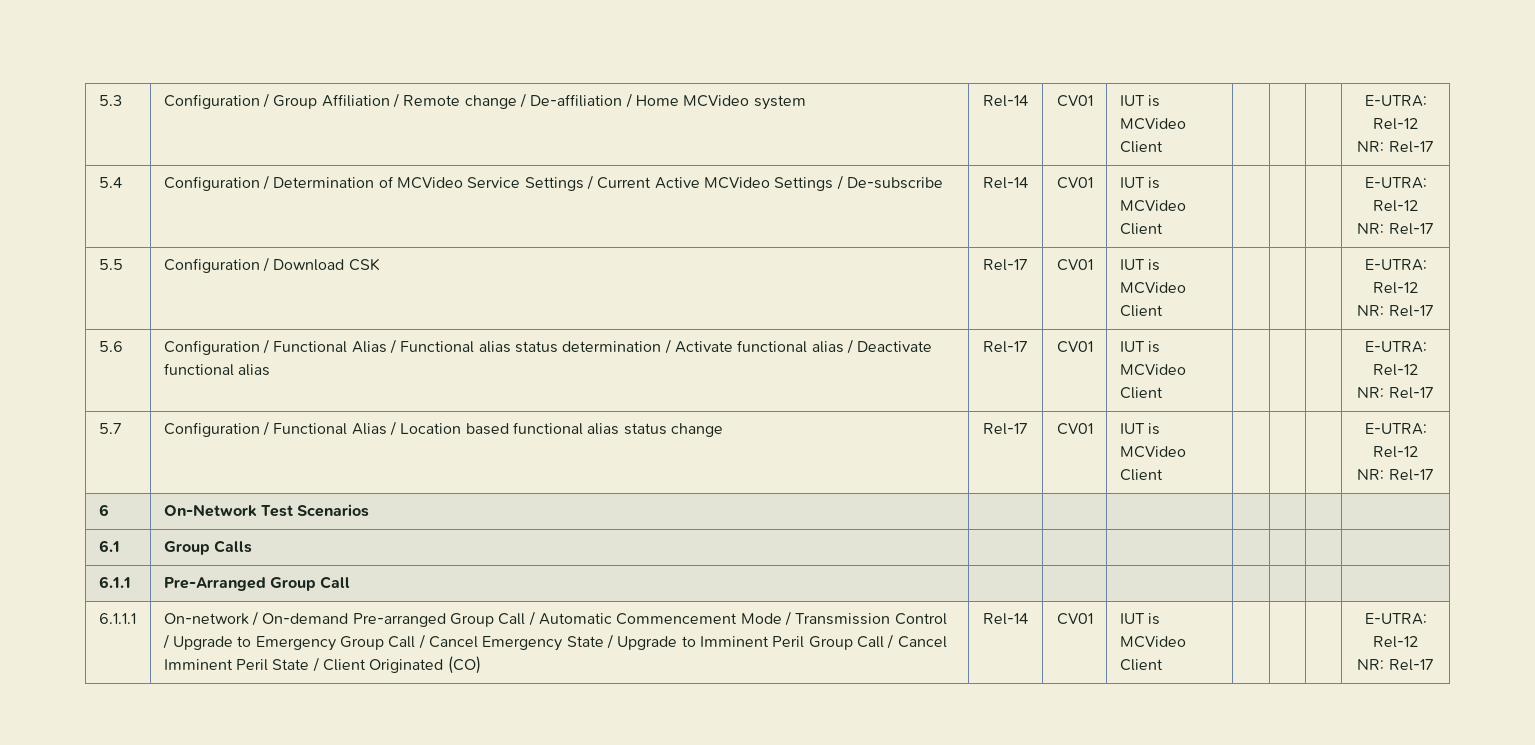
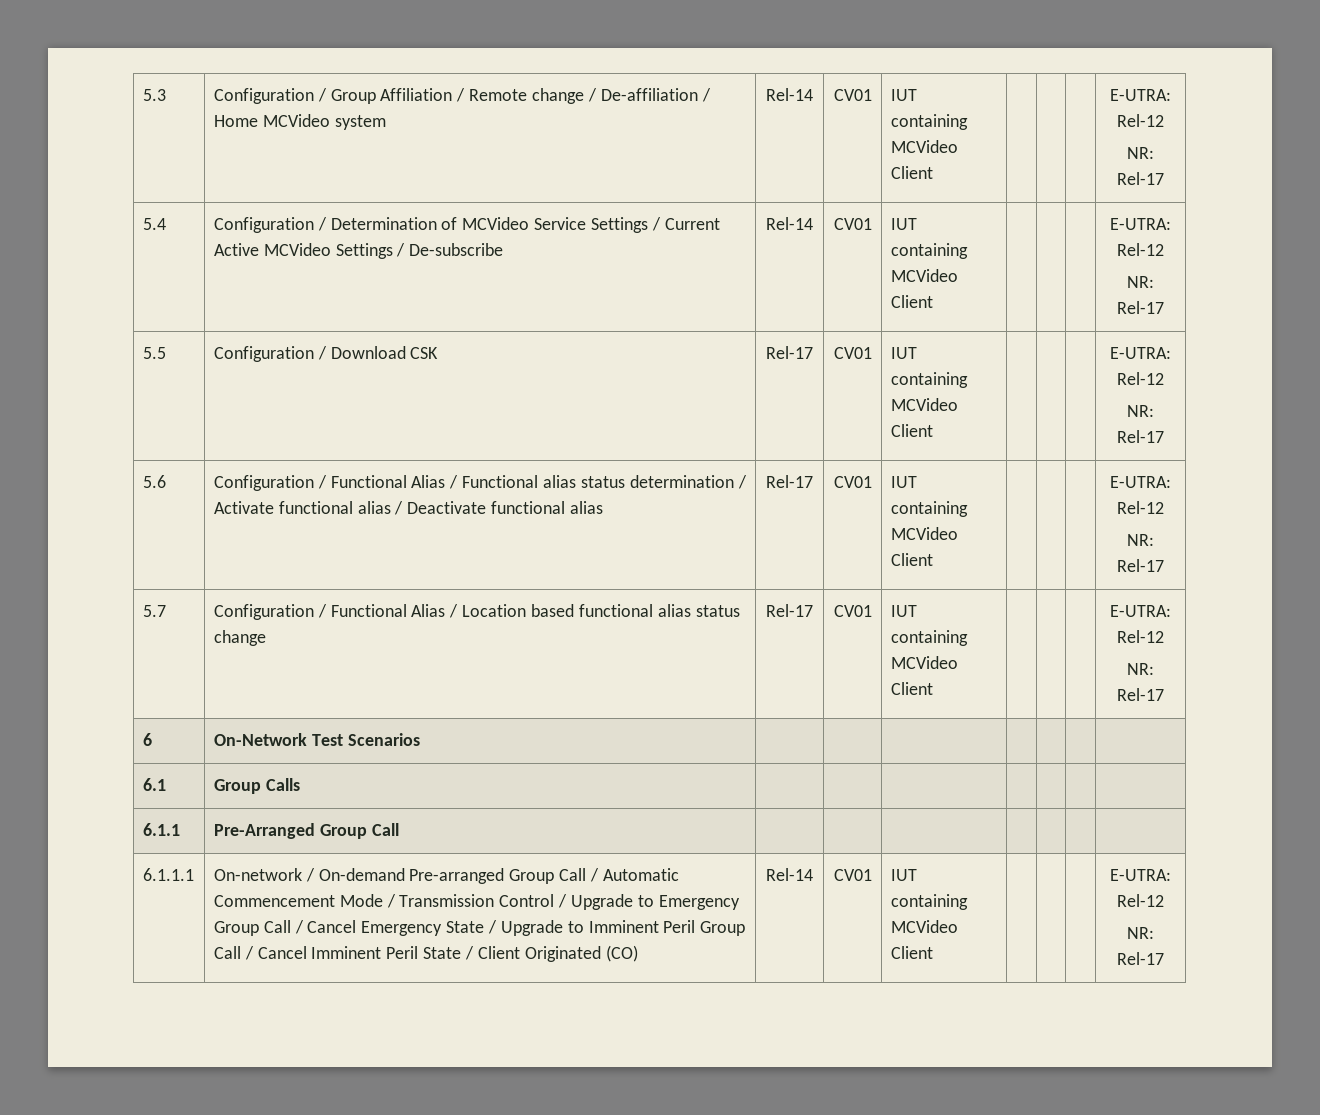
[1148,95,1161,107] is -> [890,114,968,130] containing
[1148,177,1161,189] is -> [890,243,968,259] containing
[1148,259,1161,271] is -> [890,372,968,388] containing
[1148,341,1161,353] is -> [890,501,968,517] containing
[1148,423,1161,435] is -> [890,630,968,646] containing
[1148,613,1161,625] is -> [890,894,968,910] containing

